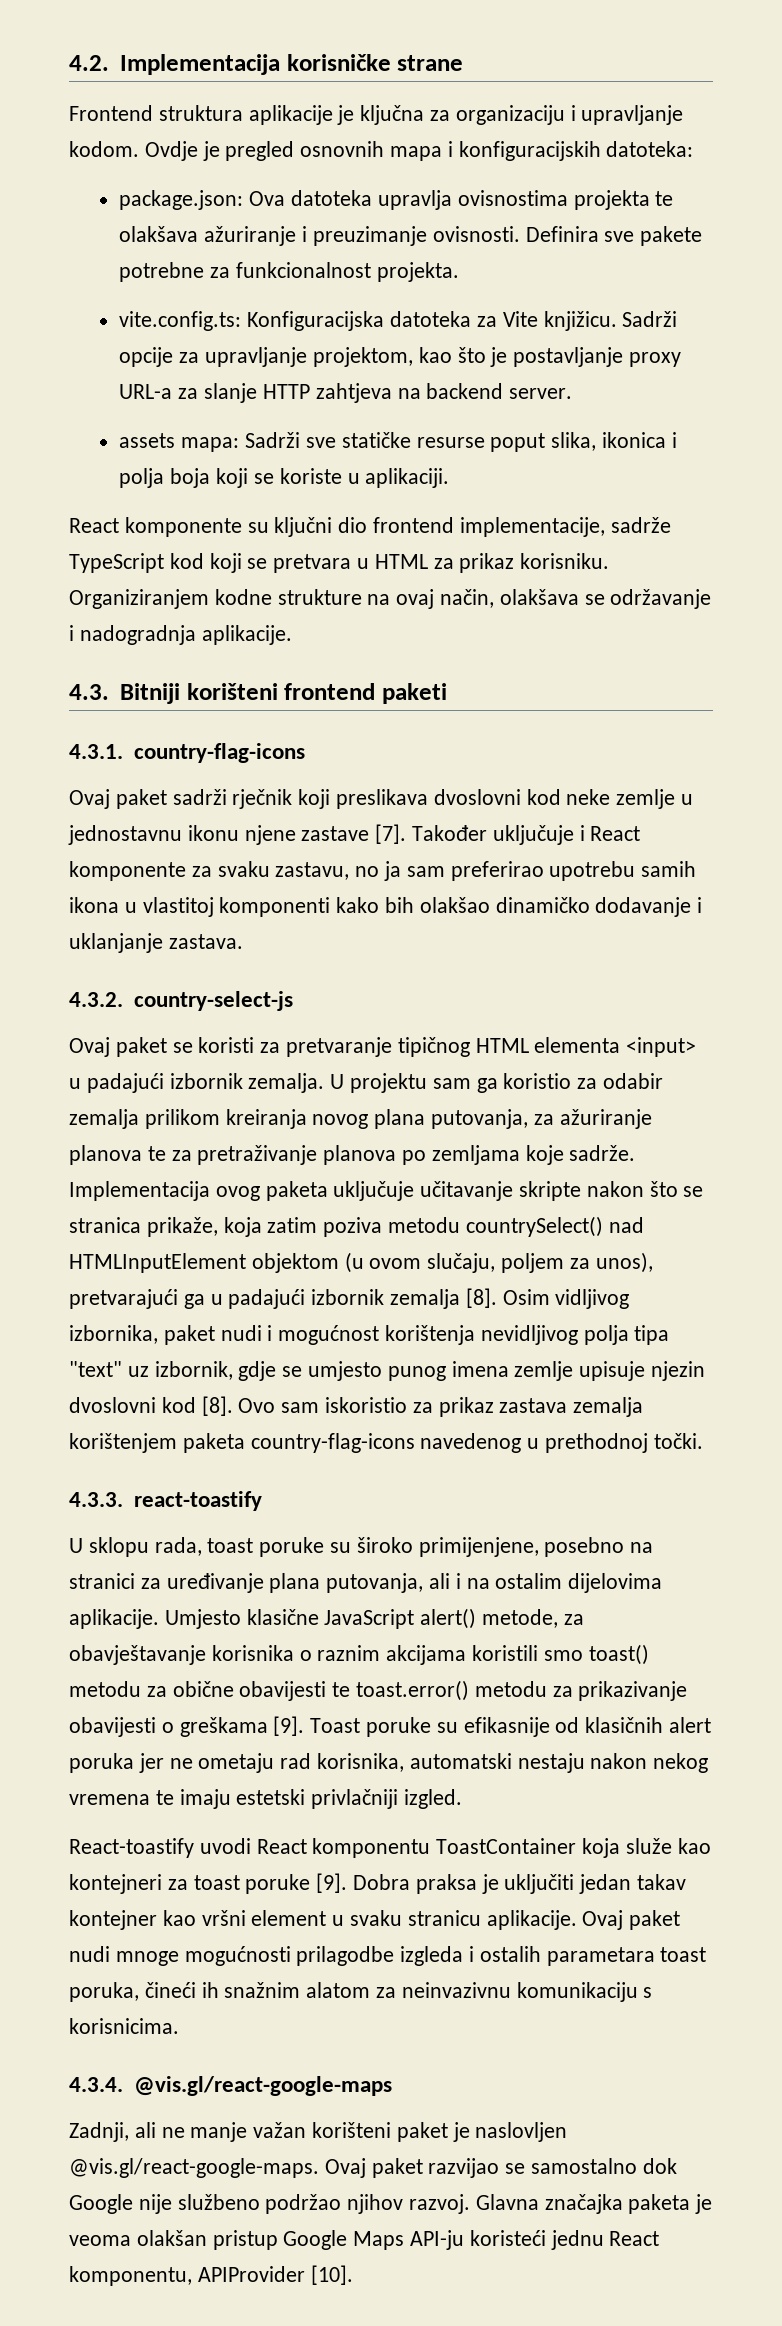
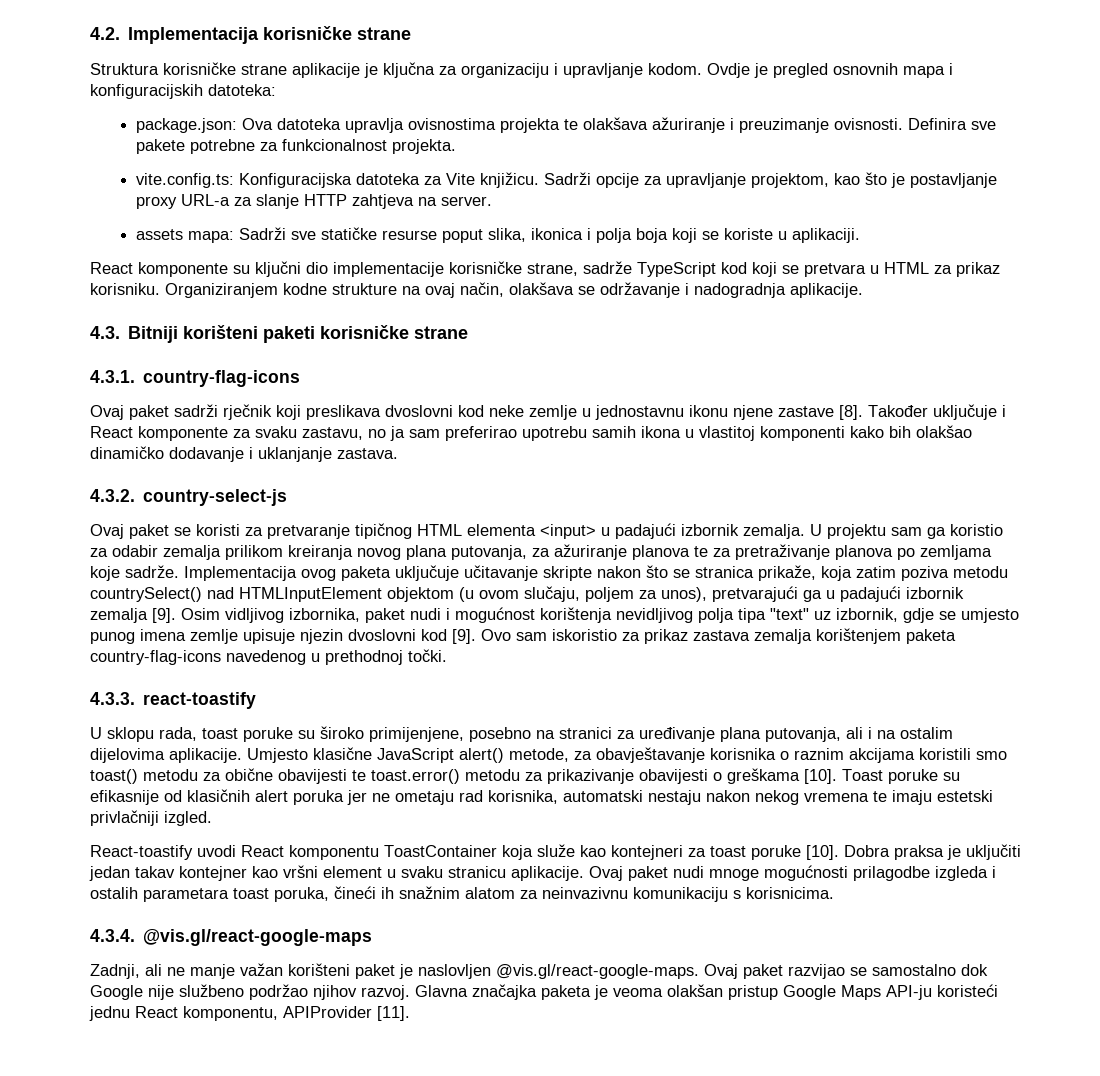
[69,105,243,121] Frontend struktura -> [90,62,287,75] Struktura korisničke strane
[426,383,504,399] backend -> (438, 201) none
[373,517,605,537] frontend implementacije, -> [333,261,578,277] implementacije korisničke strane,
[284,683,376,700] frontend -> (259, 332) none
(447, 693) none -> [320,325,469,339] korisničke strane
[375,824,407,844] [7]. -> [839,405,863,420] [8].
[465,1288,497,1308] [8]. -> [152,608,176,623] [9].
[201,1396,233,1416] [8]. -> [452,629,476,644] [9].
[273,1716,305,1736] [9]. -> [804,769,837,784] [10].
[316,1873,348,1893] [9]. -> [806,845,839,860] [10].
[310,2265,353,2285] [10]. -> [377,1006,410,1021] [11].

